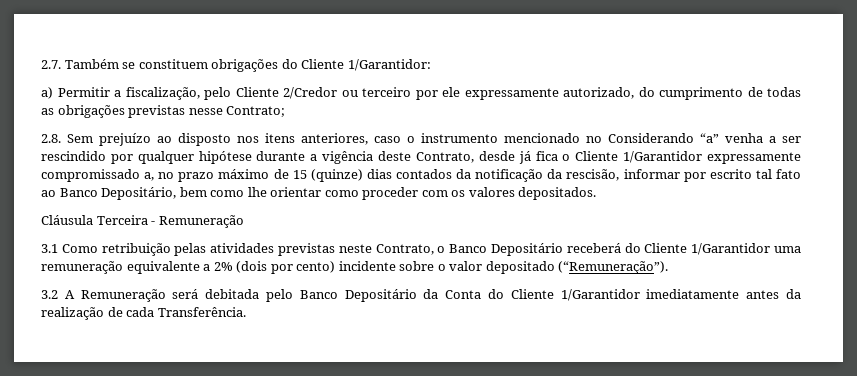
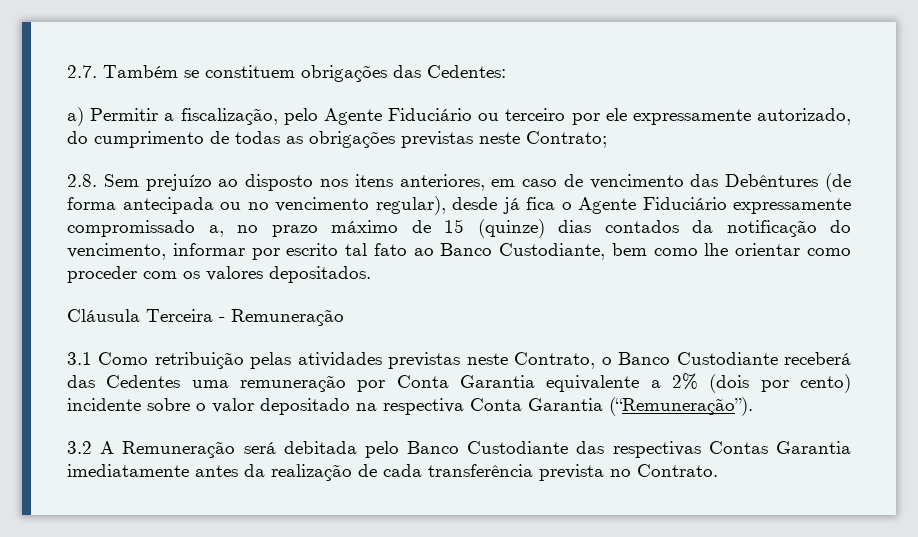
[281,59,431,71] do Cliente 1/Garantidor: -> [393,65,506,78] das Cedentes:
[235,87,337,99] Cliente 2/Credor -> [323,108,472,125] Agente Fiduciário
[188,108,223,115] nesse -> [479,132,520,144] neste
[374,133,801,143] [41,151,474,164] caso o instrumento mencionado no Considerando “a” venha a ser rescindido por qualquer hipótese durante a vigência deste Contrato, -> [491,173,852,192] [67,196,446,215] em caso de vencimento das Debêntures (de forma antecipada ou no vencimento regular),
[575,151,703,163] Cliente 1/Garantidor -> [578,197,727,214] Agente Fiduciário
[547,169,620,181] da rescisão, -> [830,220,851,233] [67,243,166,260] do vencimento,
[101,187,177,200] Depositário, -> [499,243,606,260] Custodiante,
[491,243,801,256] [41,261,123,274] Depositário receberá do Cliente 1/Garantidor uma remuneração -> [676,352,852,365] [67,375,535,392] Custodiante receberá das Cedentes uma remuneração por Conta Garantia
(555, 267) none -> [356,398,603,415] na respectiva Conta Garantia
[344,289,640,302] Depositário da Conta do Cliente 1/Garantidor -> [467,441,851,458] Custodiante das respectivas Contas Garantia
[157,307,246,317] Transferência. -> [428,464,718,481] transferência prevista no Contrato.

